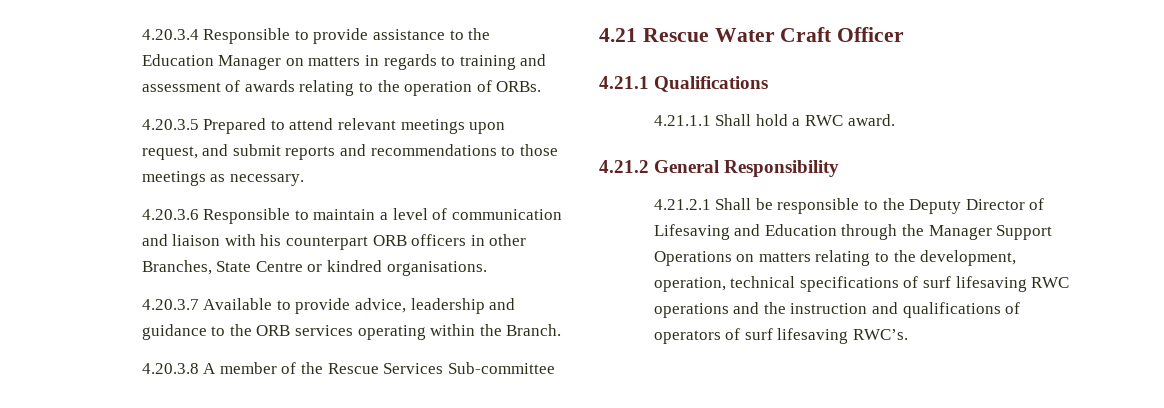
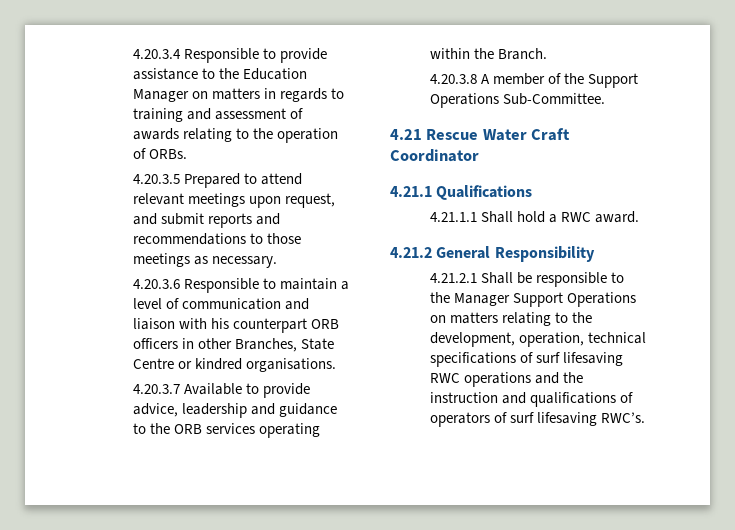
[327,362,555,374] Rescue Services Sub-committee -> [588,73,639,88] [430,93,606,108] Support Operations Sub-Committee.
[837,27,905,42] Officer -> [390,149,479,162] Coordinator
[909,198,1045,214] [653,224,924,240] Deputy Director of Lifesaving and Education through the -> (451, 297) none

